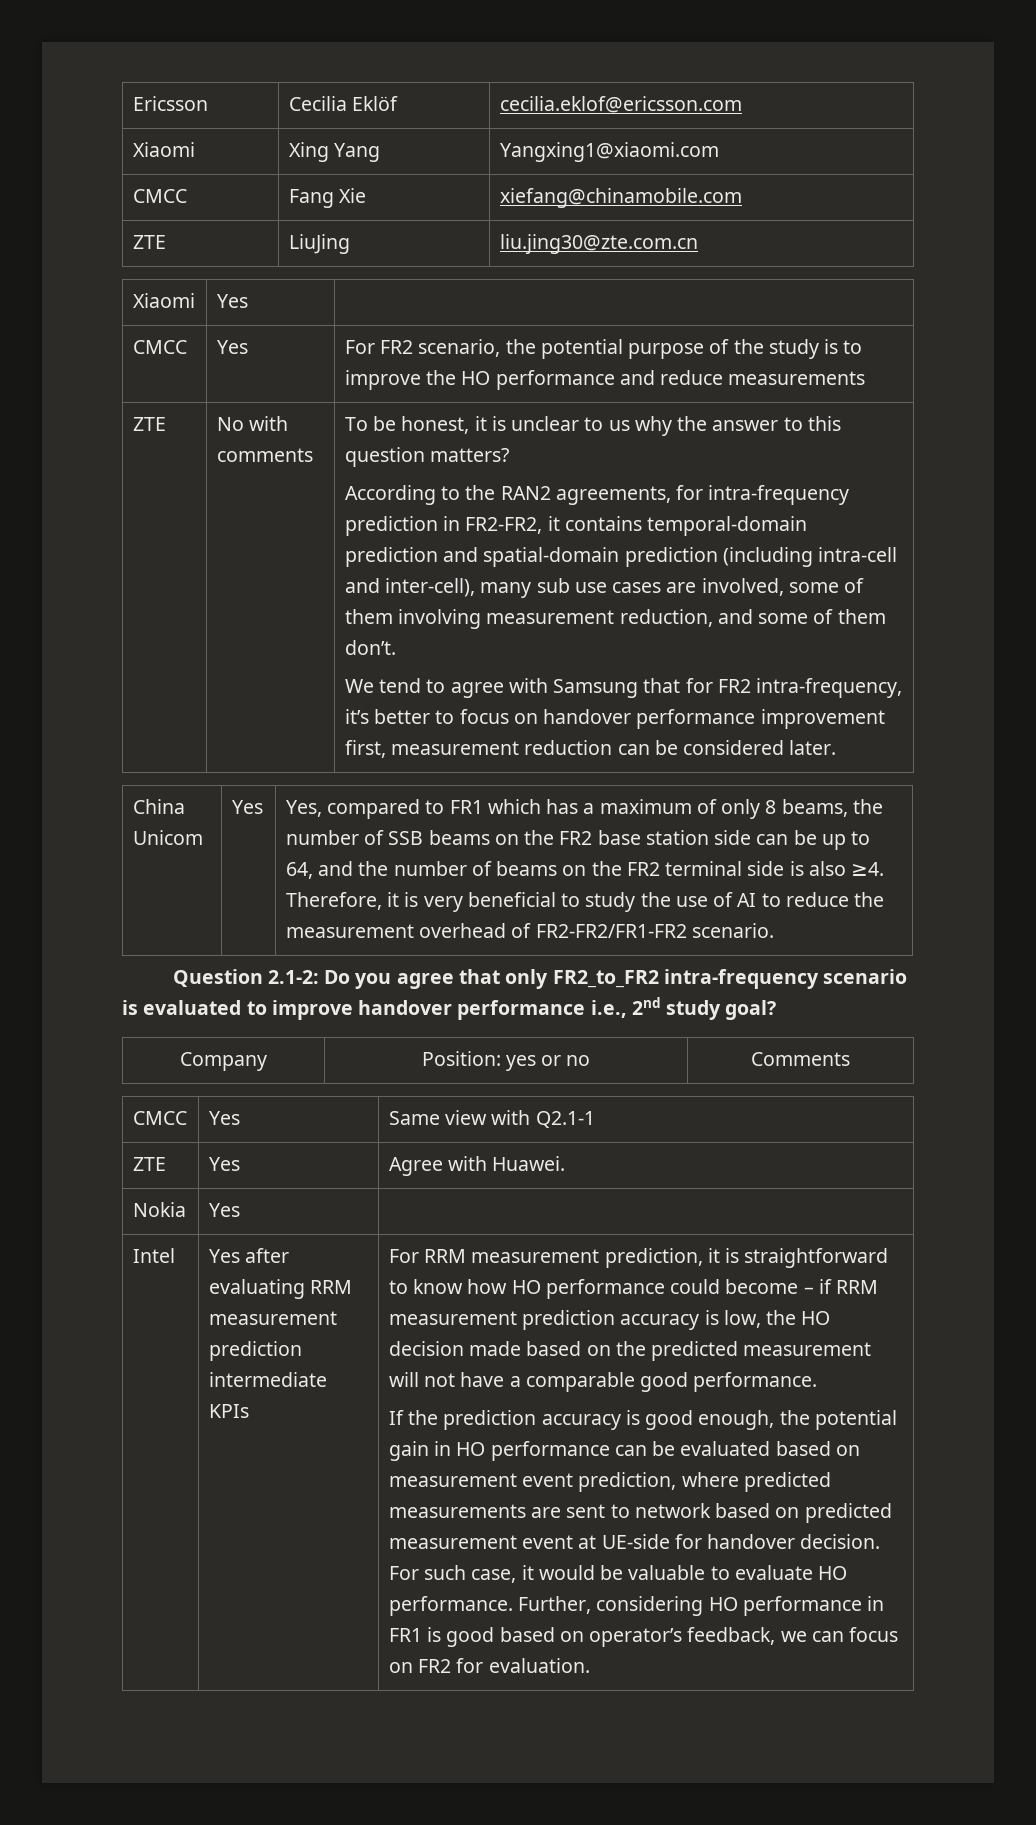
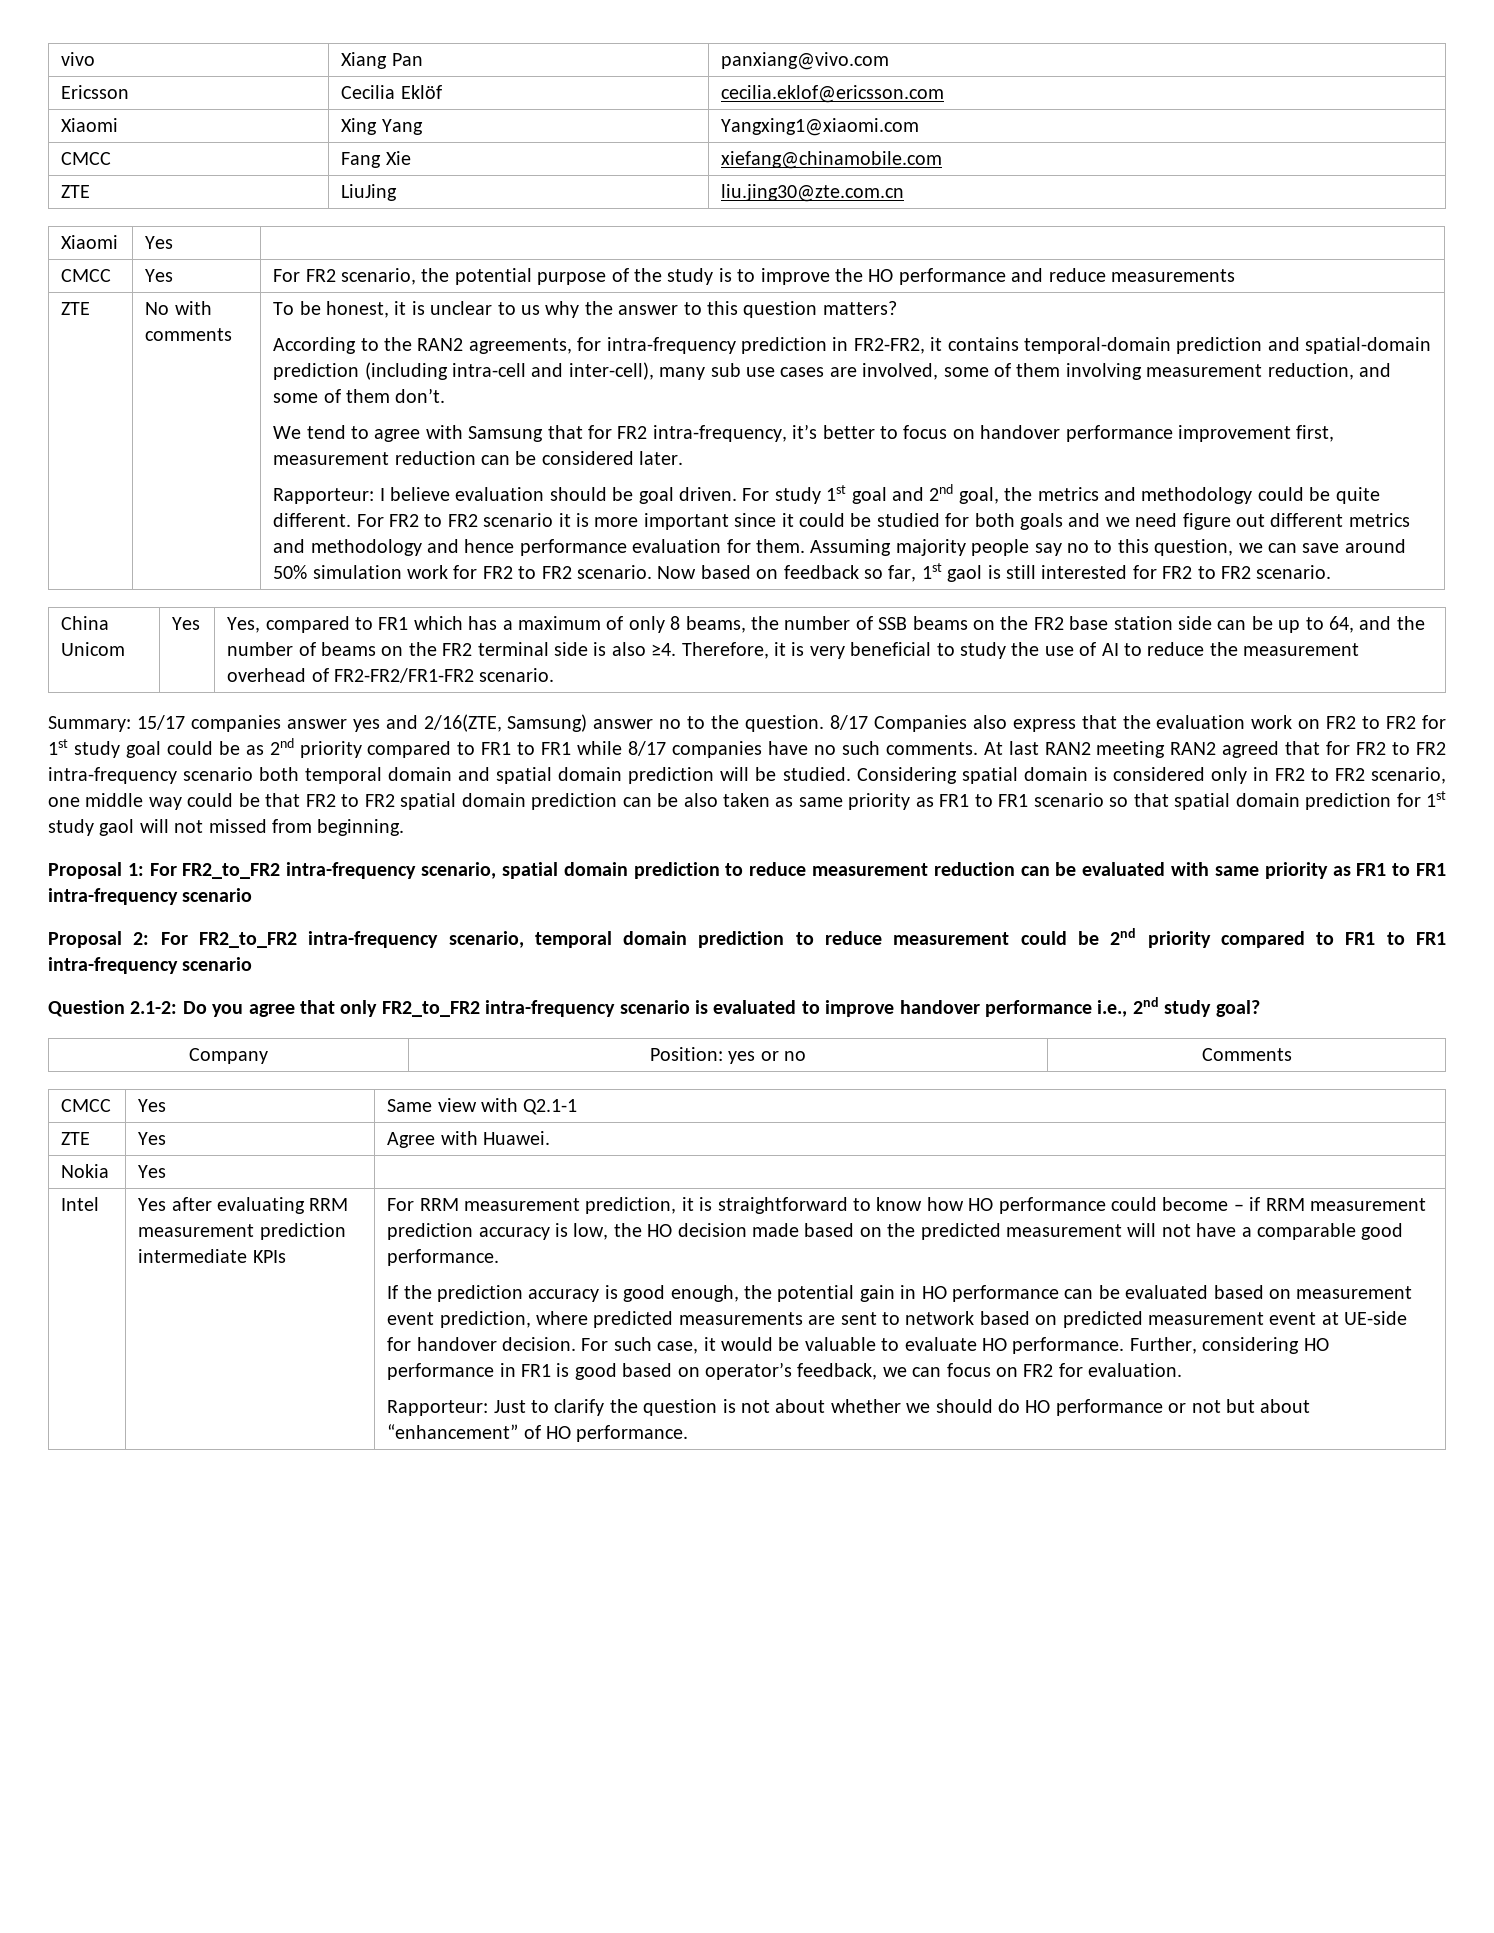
(132, 103) none -> [61,52,96,66] [341,52,423,69] [721,52,890,70] vivo | Xiang Pan | panxiang@vivo.com //
(837, 747) none -> [273,484,1380,504] [273,513,1410,530] [273,539,1406,556] [273,563,1332,582] // Rapporteur: I believe evaluation should be goal driven. For study 1st goal and 2nd goal, the metrics and methodology could be quite different. For FR2 to FR2 scenario it is more important since it could be studied for both goals and we need figure out different metrics and methodology and hence performance evaluation for them. Assuming majority people say no to this question, we can save around 50% simulation work for FR2 to FR2 scenario. Now based on feedback so far, 1st gaol is still interested for FR2 to FR2 scenario.
(774, 930) none -> [48,714,1447,732] [48,738,1446,758] [48,767,1446,784] [48,791,1447,810] [48,819,405,836] [48,862,1446,879] [48,888,253,905] [48,928,1446,948] [48,957,253,974] // Summary: 15/17 companies answer yes and 2/16(ZTE, Samsung) answer no to the question. 8/17 Companies also express that the evaluation work on FR2 to FR2 for 1st study goal could be as 2nd priority compared to FR1 to FR1 while 8/17 companies have no such comments. At last RAN2 meeting RAN2 agreed that for FR2 to FR2 intra-frequency scenario both temporal domain and spatial domain prediction will be studied. Considering spatial domain is considered only in FR2 to FR2 scenario, one middle way could be that FR2 to FR2 spatial domain prediction can be also taken as same priority as FR1 to FR1 scenario so that spatial domain prediction for 1st study gaol will not missed from beginning. // Proposal 1: For FR2_to_FR2 intra-frequency scenario, spatial domain prediction to reduce measurement reduction can be evaluated with same priority as FR1 to FR1 intra-frequency scenario // Proposal 2: For FR2_to_FR2 intra-frequency scenario, temporal domain prediction to reduce measurement could be 2nd priority compared to FR1 to FR1 intra-frequency scenario
(590, 1665) none -> [387,1399,1311,1416] [387,1424,689,1442] // Rapporteur: Just to clarify the question is not about whether we should do HO performance or not but about “enhancement” of HO performance.

